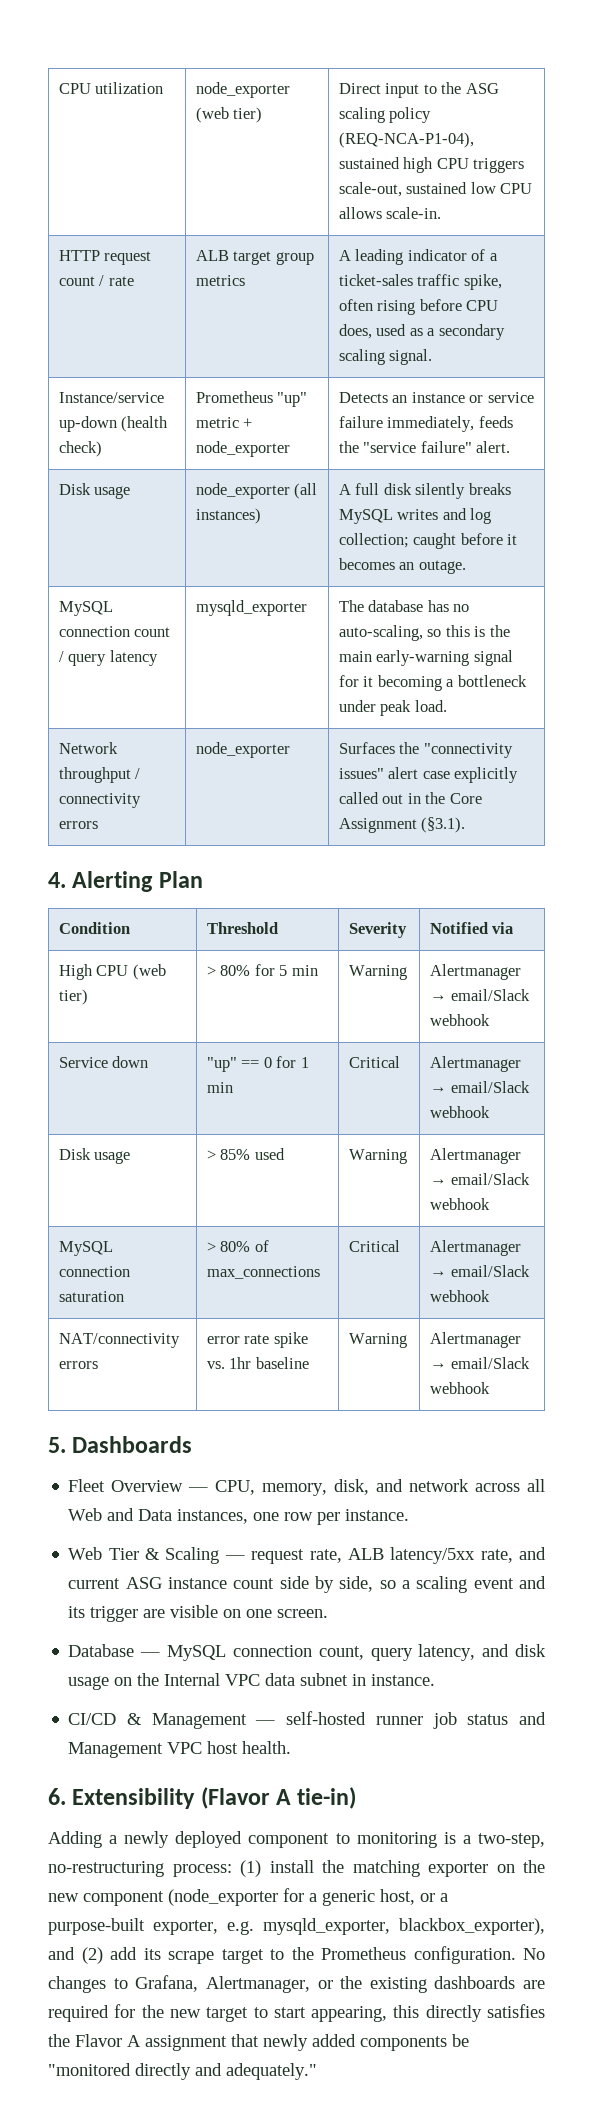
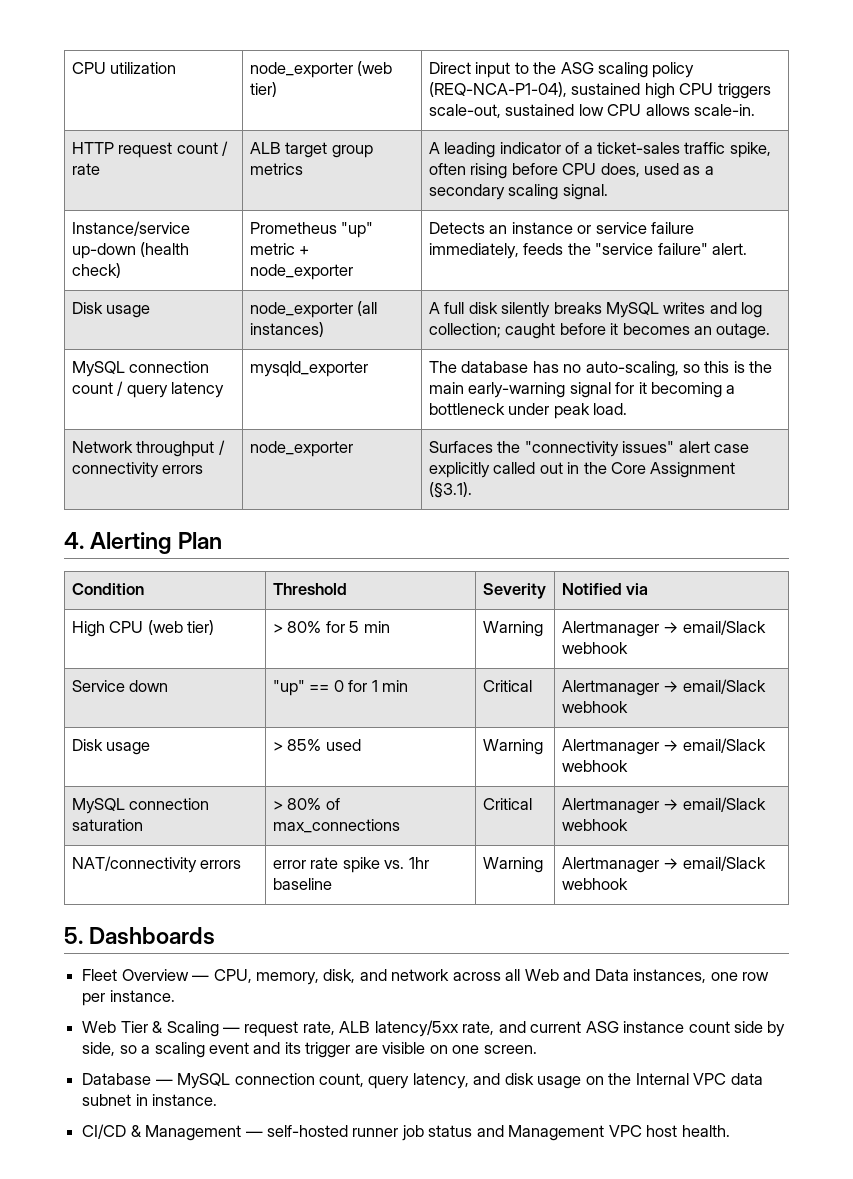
[48,1787,357,1809] [48,1831,545,1848] [48,1860,545,1877] [48,1888,448,1906] [48,1918,545,1935] [48,1946,545,1964] [48,1975,545,1993] [48,2004,545,2022] [48,2034,469,2051] [48,2063,317,2080] // 6. Extensibility (Flavor A tie-in) // Adding a newly deployed component to monitoring is a two-step, no-restructuring process: (1) install the matching exporter on the new component (node_exporter for a generic host, or a purpose-built exporter, e.g. mysqld_exporter, blackbox_exporter), and (2) add its scrape target to the Prometheus configuration. No changes to Grafana, Alertmanager, or the existing dashboards are required for the new target to start appearing, this directly satisfies the Flavor A assignment that newly added components be "monitored directly and adequately." -> (730, 1131) none

